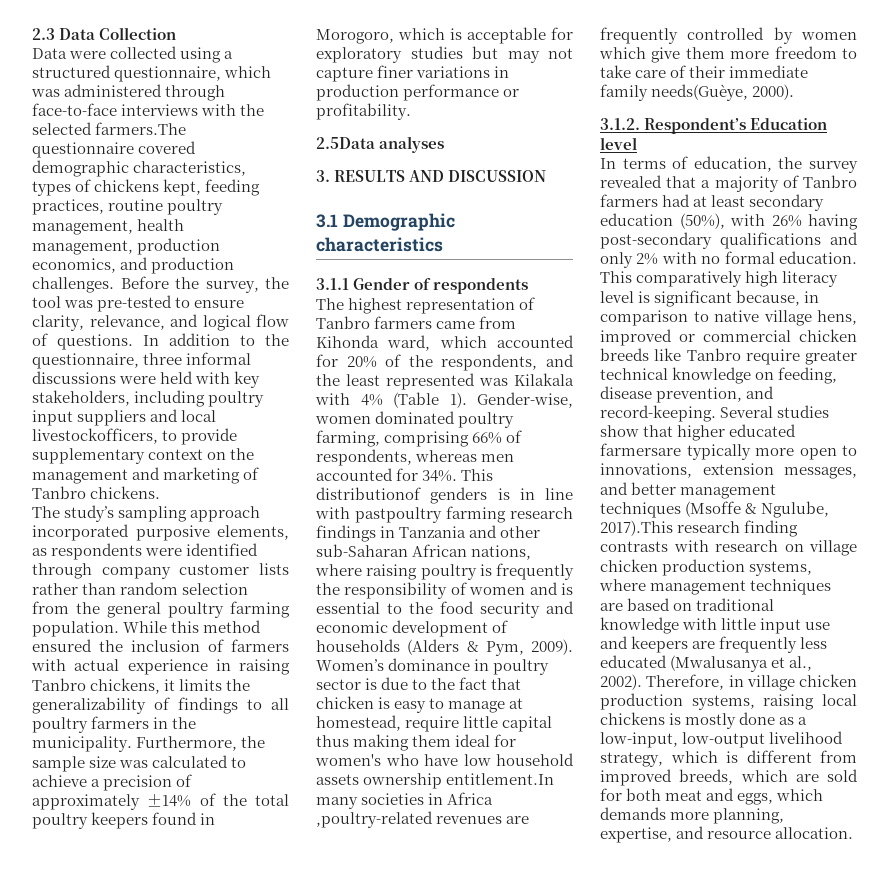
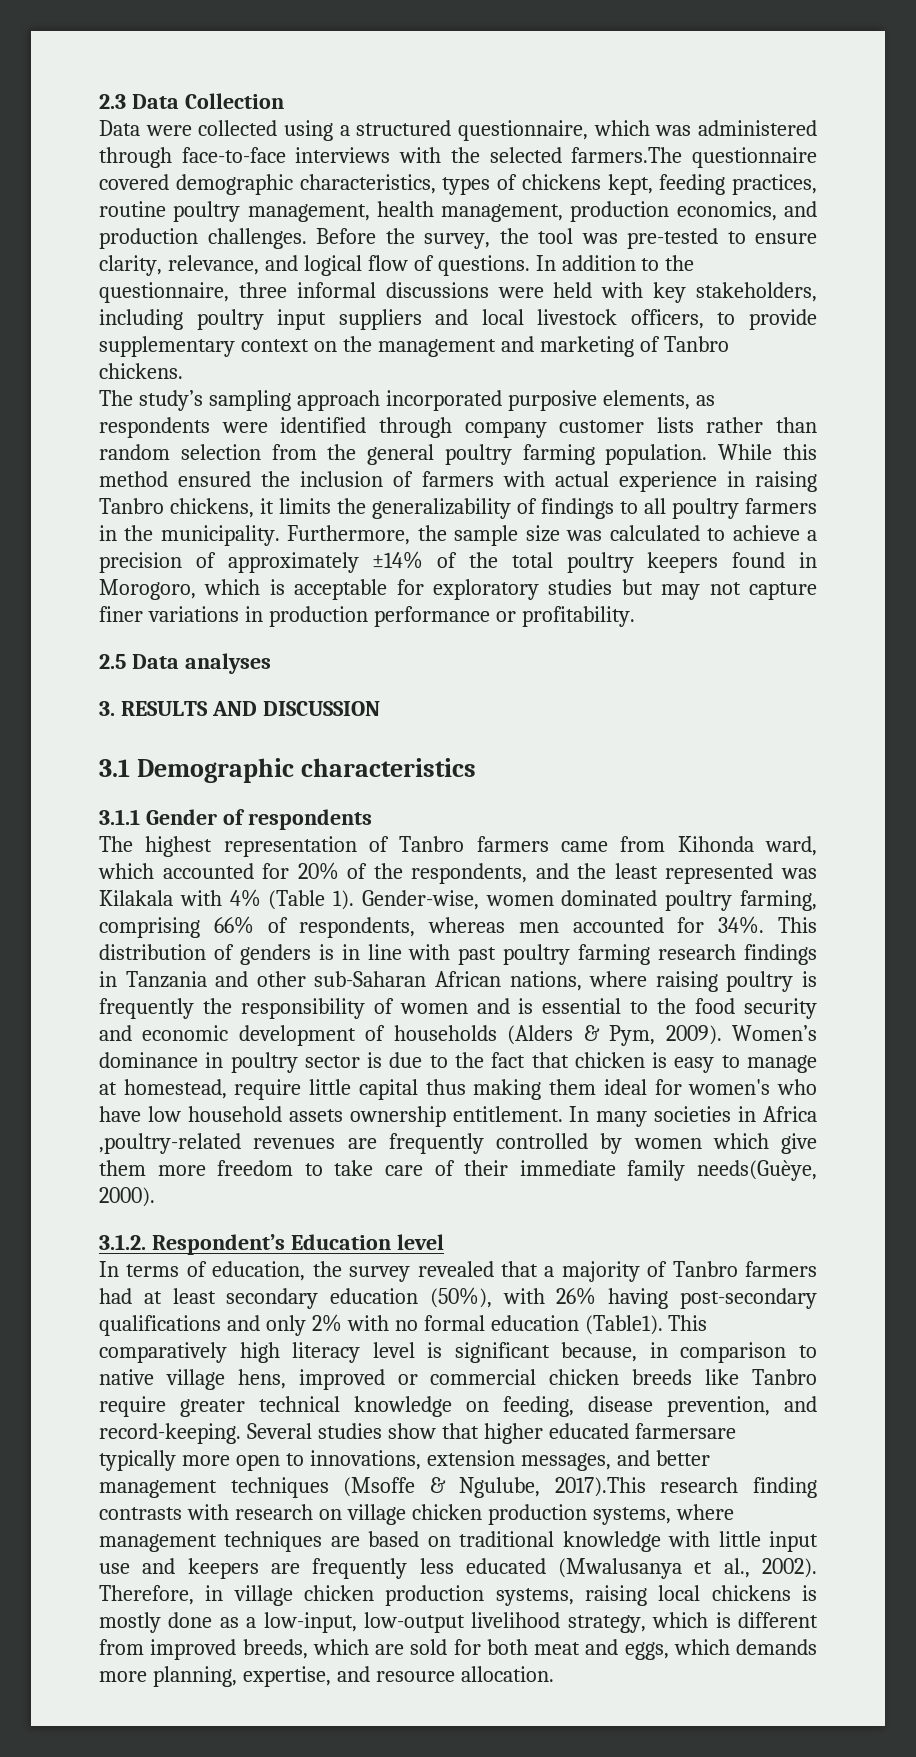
[32,428,158,444] livestockofficers, -> [537,309,704,329] livestock officers,
[316,137,375,149] 2.5Data -> [99,654,179,669] 2.5 Data
[316,487,421,500] distributionof -> [99,944,234,960] distribution of
[355,507,442,523] pastpoultry -> [458,944,571,965] past poultry
[446,773,555,785] entitlement.In -> [452,1106,590,1122] entitlement. In
[779,251,857,264] education. -> [490,1315,663,1335] education (Table1).

